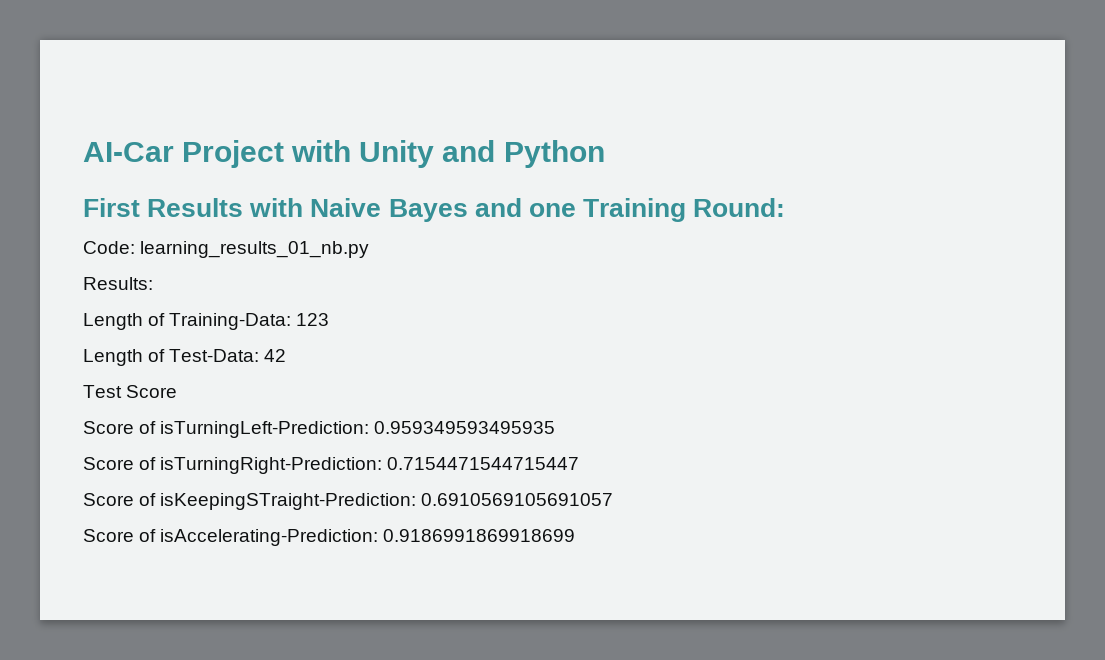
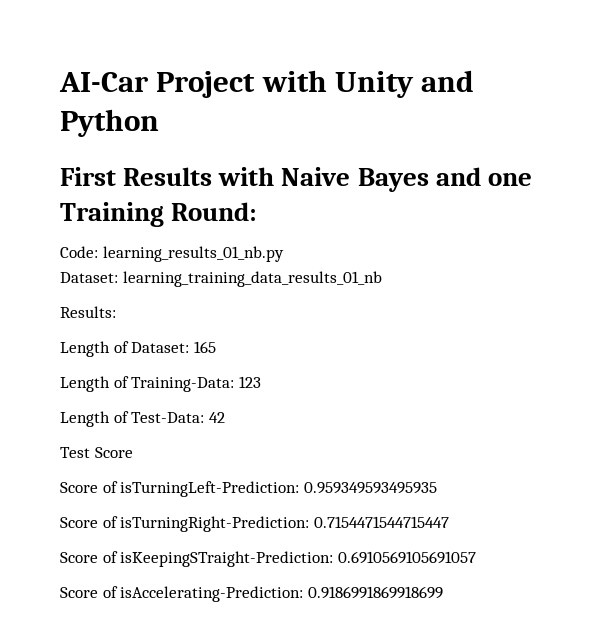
(370, 249) none -> [60,271,382,287] // Dataset: learning_training_data_results_01_nb
(153, 283) none -> [60,341,216,357] // Length of Dataset: 165

